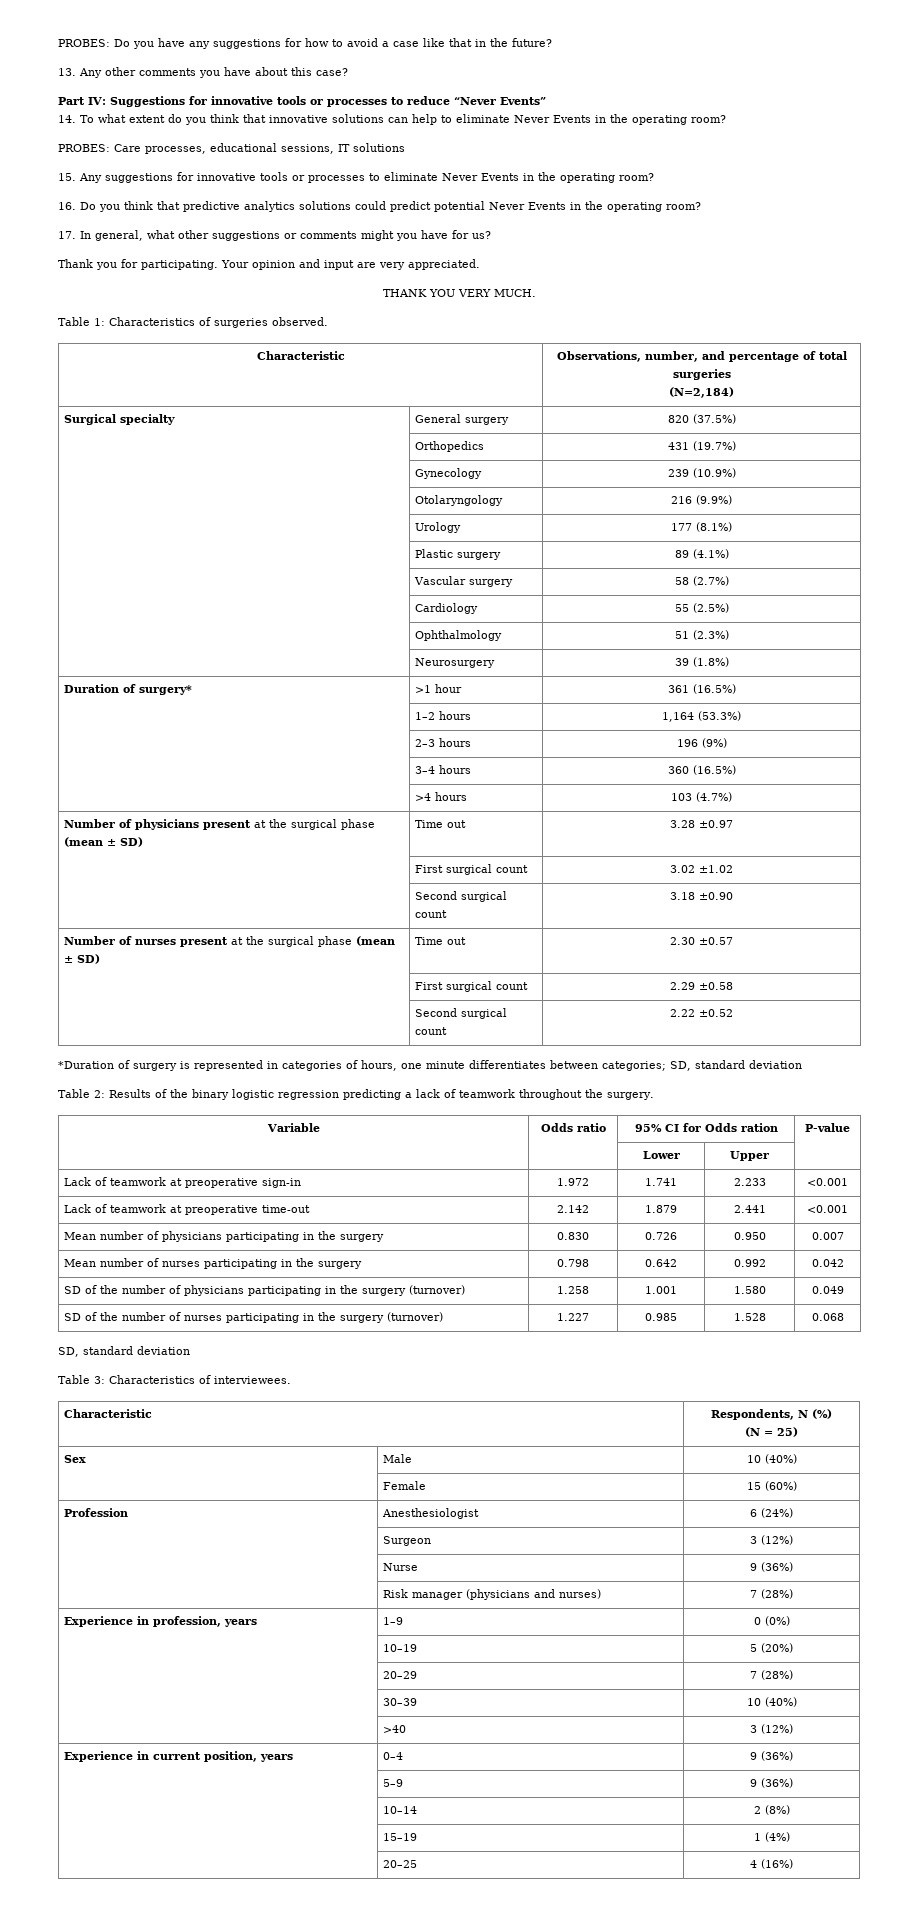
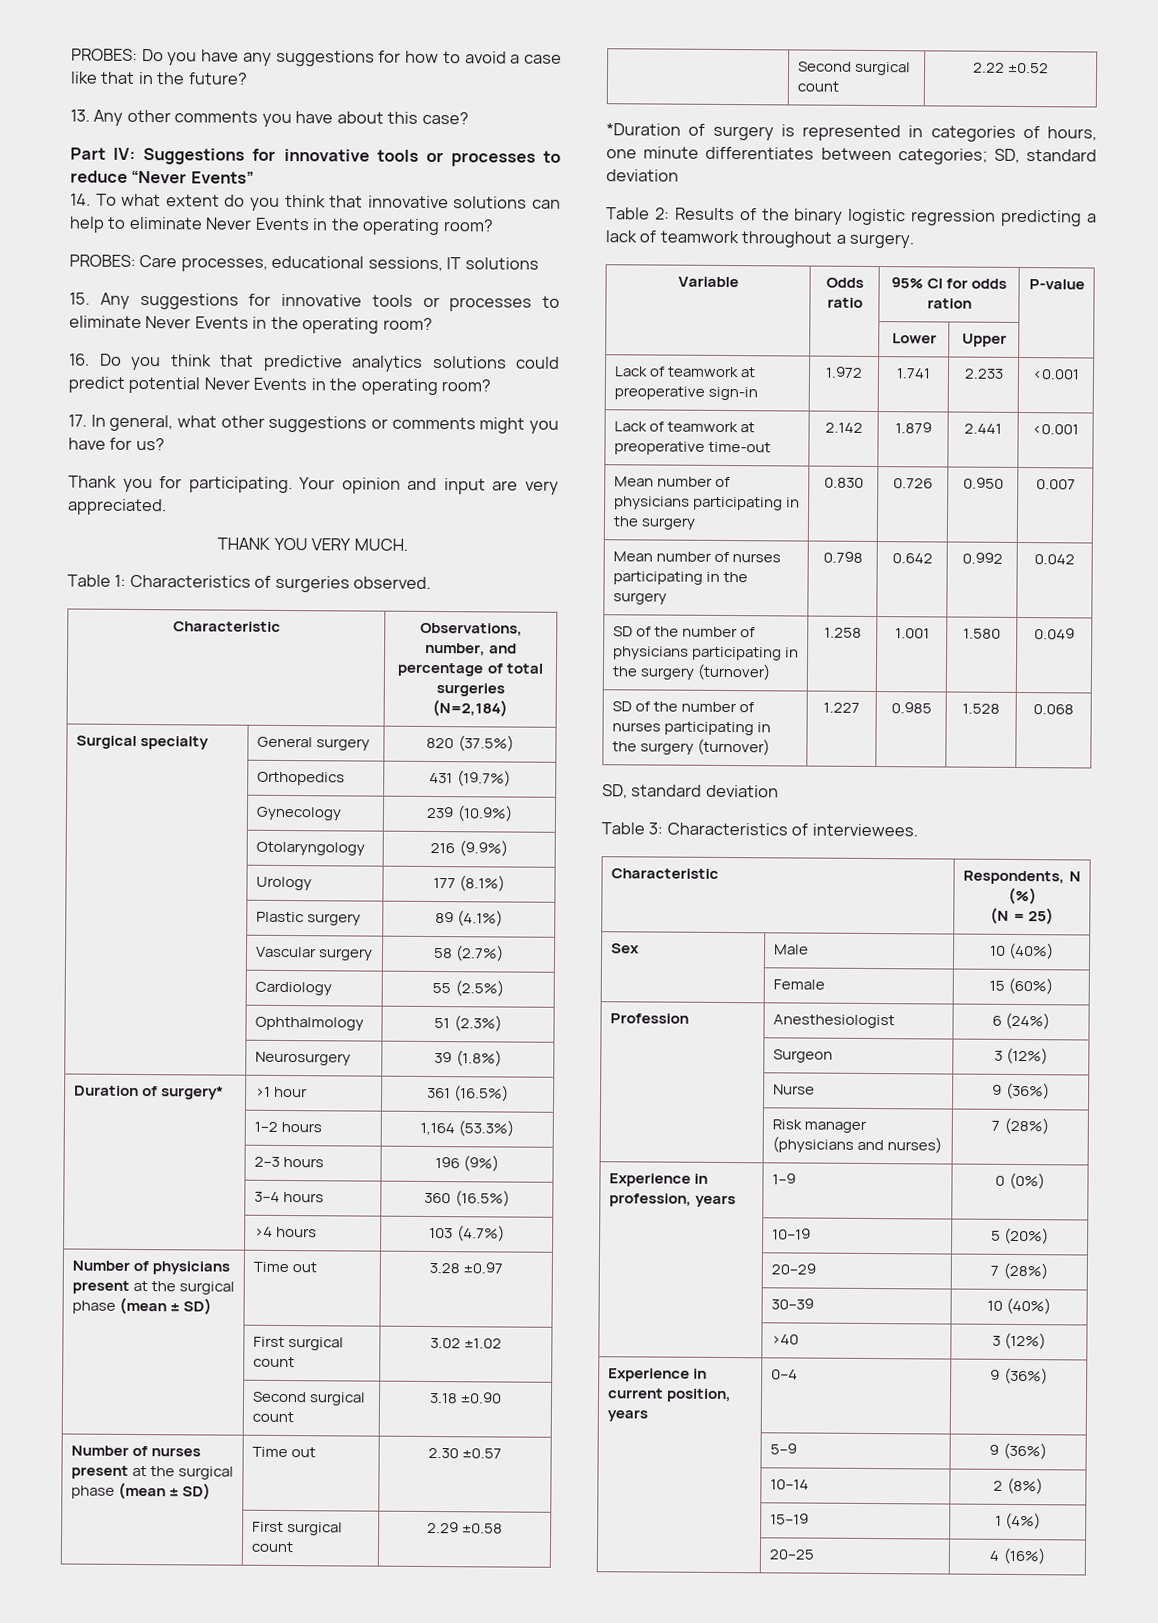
[585,1089,603,1098] the -> [835,234,846,244] a
[704,1123,737,1132] Odds -> [971,278,1008,289] odds

